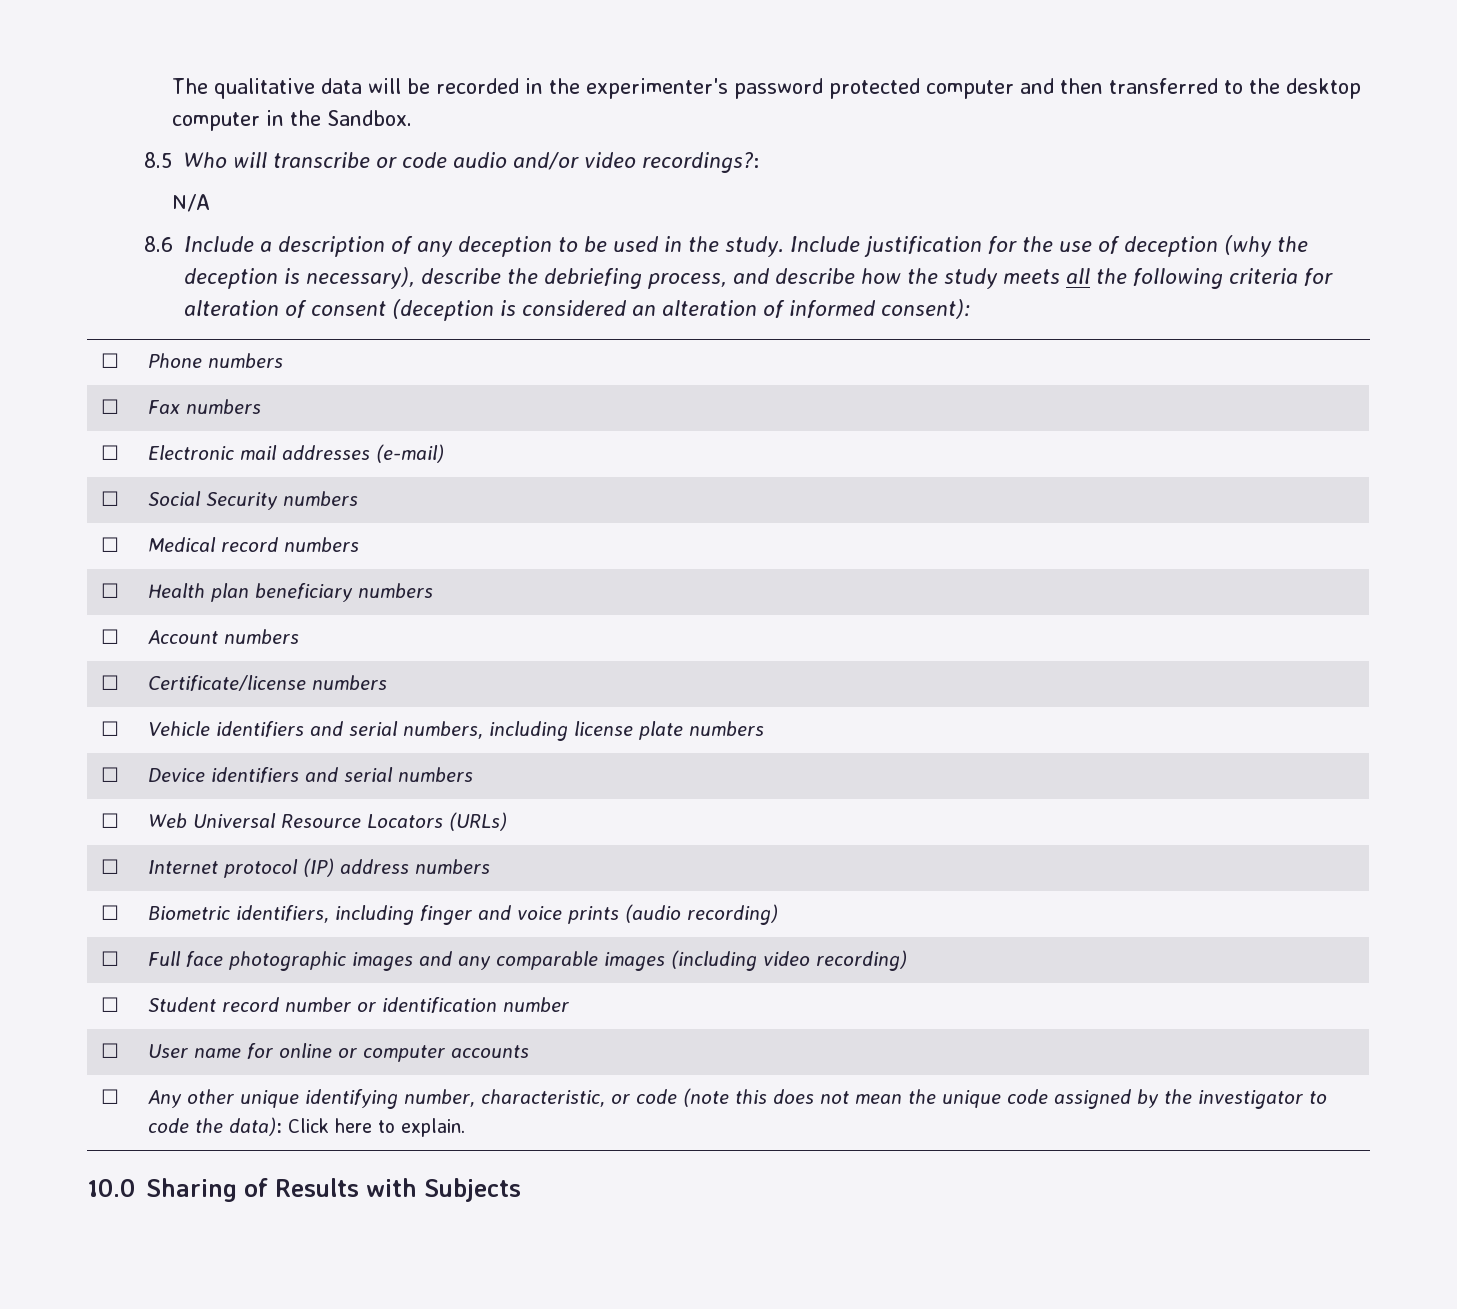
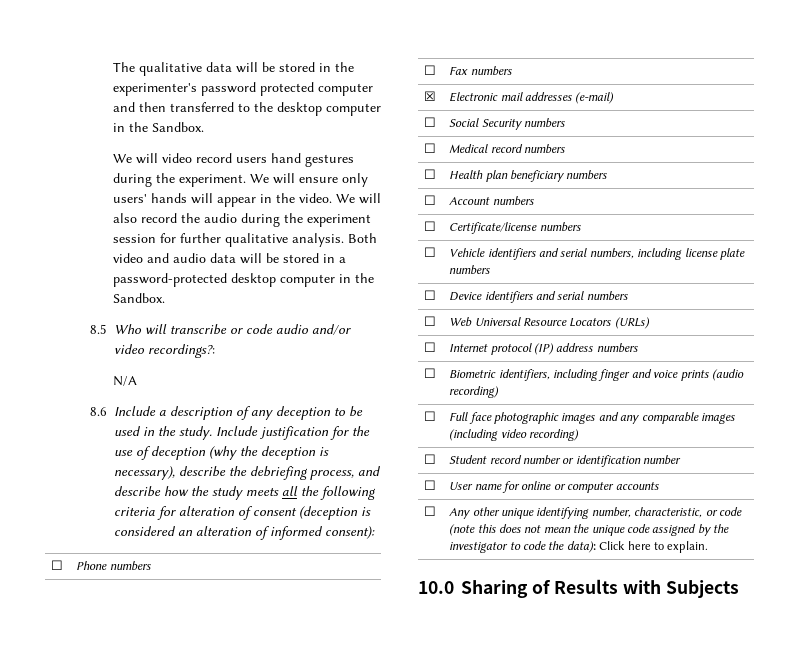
[435,78,519,94] recorded -> [278,62,315,72] stored
(412, 118) none -> [112,153,354,167] [112,173,368,187] [112,193,381,207] [112,213,371,227] [112,233,377,247] [112,253,346,264] [112,273,374,287] [112,293,165,303] // We will video record users hand gestures during the experiment. We will ensure only users' hands will appear in the video. We will also record the audio during the experiment session for further qualitative analysis. Both video and audio data will be stored in a password-protected desktop computer in the Sandbox.
[101,445,120,460] ☐ -> [424,91,437,101] ☒

